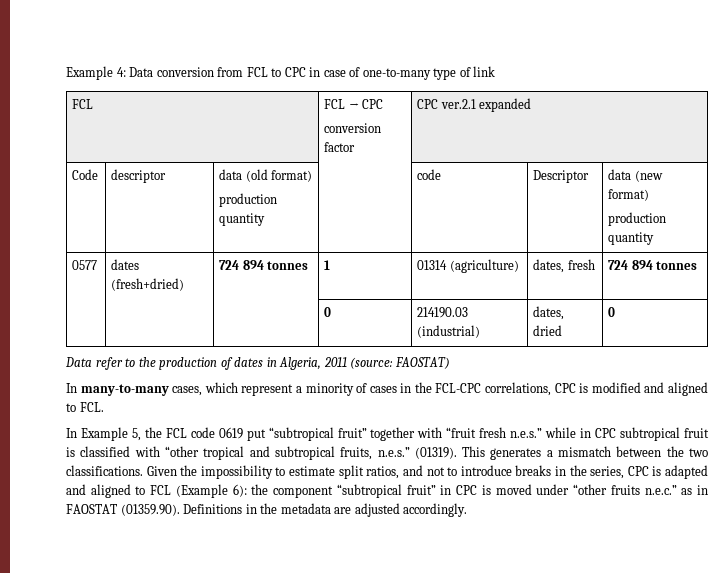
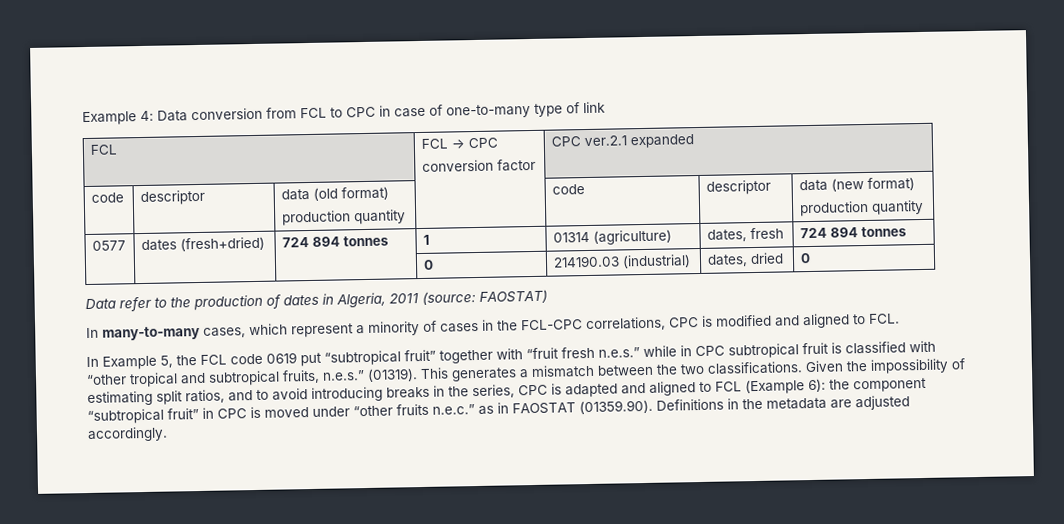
[72,169,99,180] Code -> [90,192,124,203] code
[533,170,590,183] Descriptor -> [705,179,771,195] descriptor
[275,466,336,476] to estimate -> [951,358,965,370] [87,390,153,407] of estimating
[426,465,512,476] not to introduce -> [256,386,383,402] to avoid introducing

